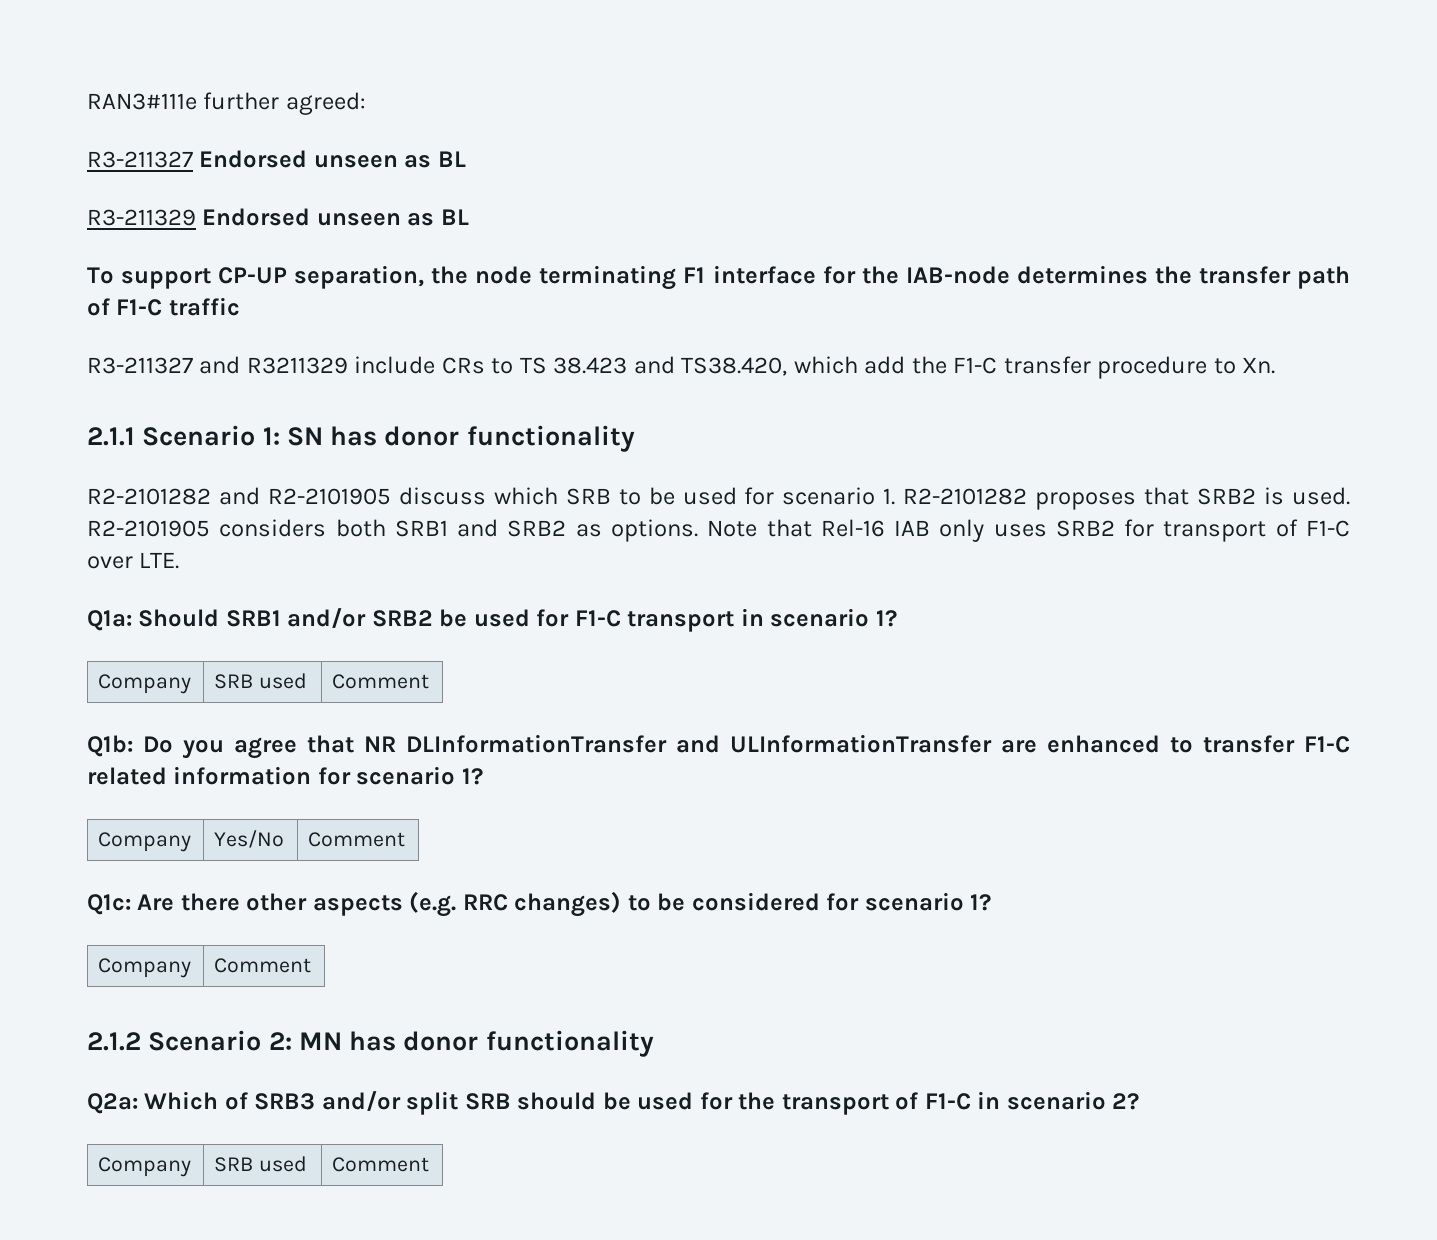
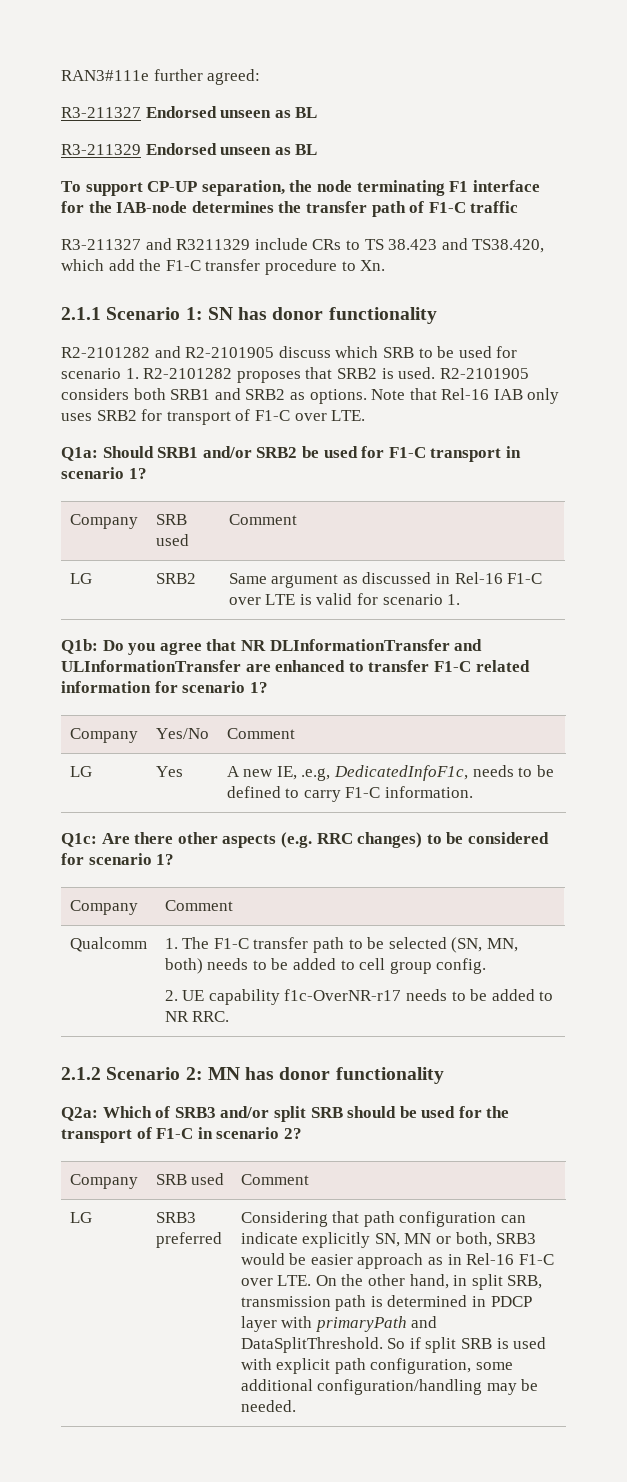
(430, 681) none -> [69,573,92,584] [155,573,196,584] [228,572,543,588] [228,593,461,605] // LG | SRB2 | Same argument as discussed in Rel-16 F1-C over LTE is valid for scenario 1.
(406, 839) none -> [69,766,92,777] [155,766,183,777] [226,765,554,781] [226,786,474,802] // LG | Yes | A new IE, .e.g, DedicatedInfoF1c, needs to be defined to carry F1-C information.
(312, 965) none -> [69,937,147,952] [164,937,519,953] [164,958,487,974] [164,989,554,1005] [164,1011,230,1022] // Qualcomm | 1. The F1-C transfer path to be selected (SN, MN, both) needs to be added to cell group config. // 2. UE capability f1c-OverNR-r17 needs to be added to NR RRC.
(430, 1164) none -> [69,1212,92,1223] [155,1212,196,1223] [155,1232,222,1248] [240,1211,527,1227] [240,1232,537,1248] [240,1253,554,1269] [240,1274,543,1290] [240,1295,532,1311] [240,1316,438,1332] [240,1337,547,1353] [240,1358,514,1374] [240,1379,539,1395] [240,1400,296,1412] // LG | SRB3 preferred | Considering that path configuration can indicate explicitly SN, MN or both, SRB3 would be easier approach as in Rel-16 F1-C over LTE. On the other hand, in split SRB, transmission path is determined in PDCP layer with primaryPath and DataSplitThreshold. So if split SRB is used with explicit path configuration, some additional configuration/handling may be needed.

